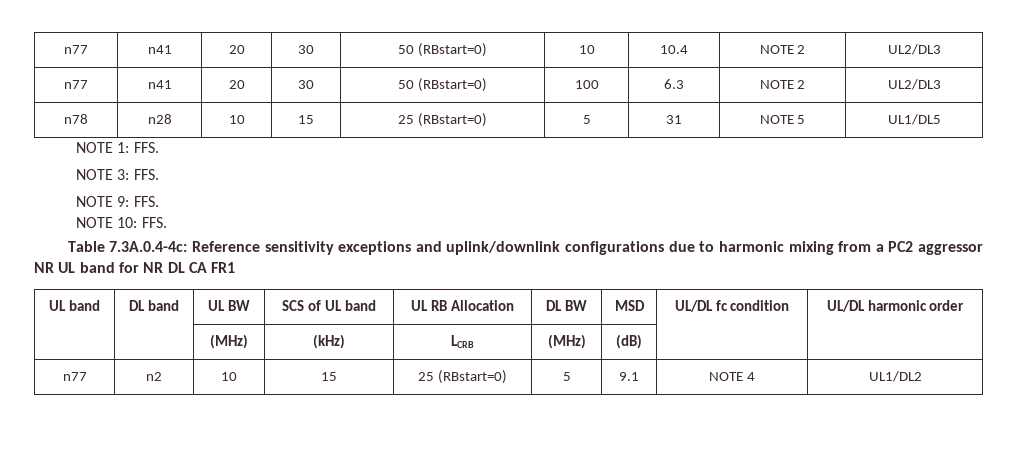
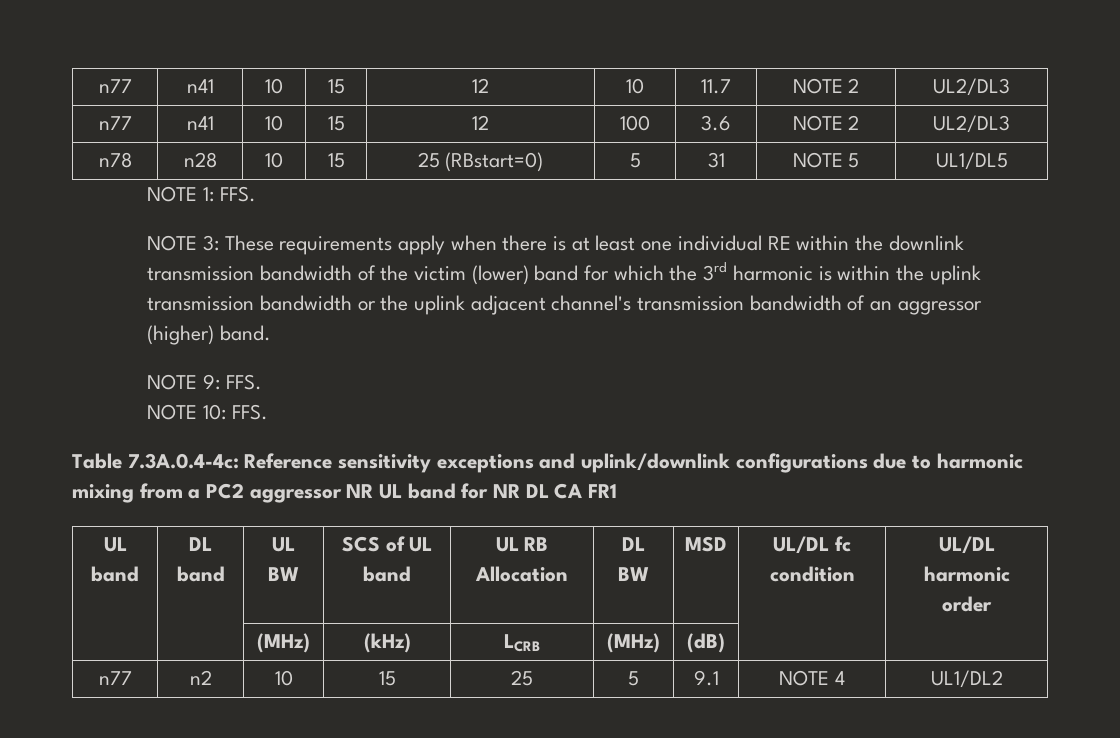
[64,45,88,54] [147,45,172,54] [228,45,245,54] [298,45,314,54] [398,43,487,57] [578,45,595,54] [660,45,688,54] n77 | n41 | 20 | 30 | 50 (RBstart=0) | 10 | 10.4 -> [98,79,132,93] [186,79,214,93] [265,78,283,94] [327,79,345,94] [472,78,489,93] [626,78,644,94] [701,79,731,94] n77 | n41 | 10 | 15 | 12 | 10 | 11.7
[228,80,245,89] [298,80,314,89] [398,78,487,92] 20 | 30 | 50 (RBstart=0) -> [265,115,283,131] [327,116,345,131] [472,115,489,130] 10 | 15 | 12
[664,79,684,89] 6.3 -> [701,115,731,131] 3.6
[133,169,159,180] FFS. -> [224,235,964,255] [147,262,981,285] [147,295,982,315] [147,325,272,345] These requirements apply when there is at least one individual RE within the downlink transmission bandwidth of the victim (lower) band for which the 3rd harmonic is within the uplink transmission bandwidth or the uplink adjacent channel's transmission bandwidth of an aggressor (higher) band.
[437,370,507,384] (RBstart=0) -> (533, 678) none

